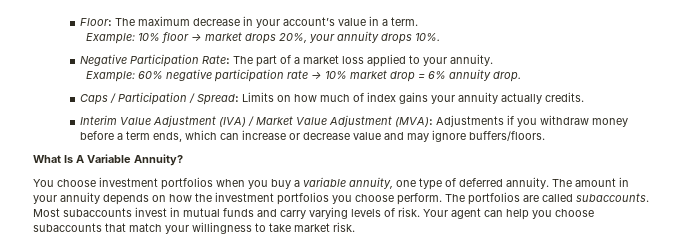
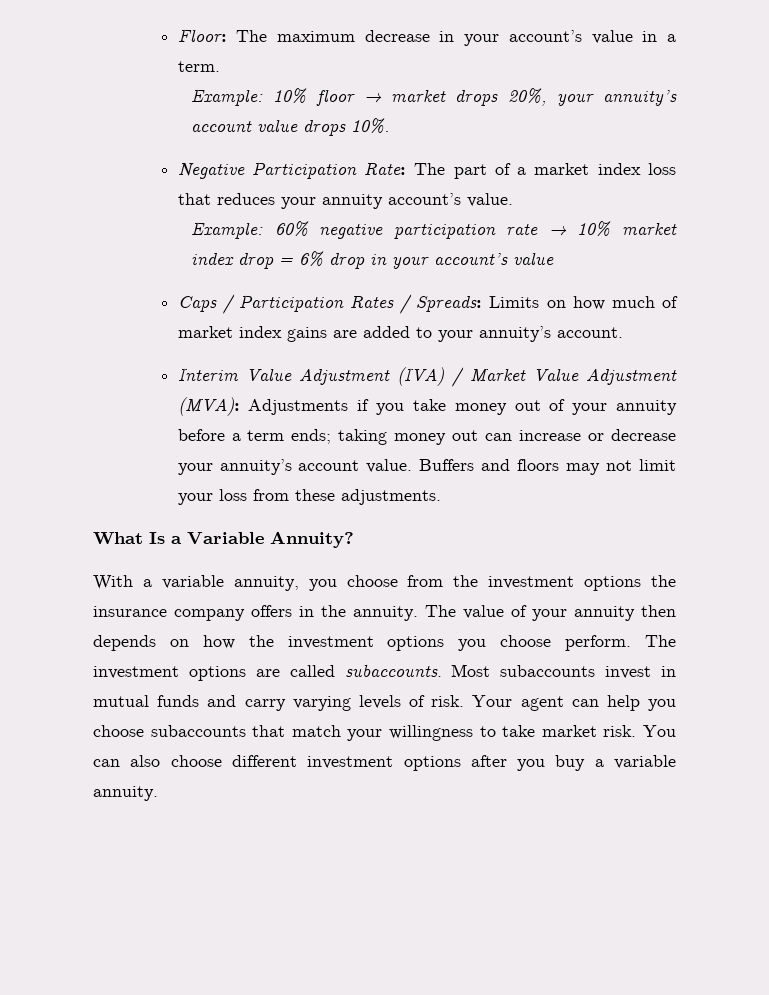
[336,31,379,43] annuity -> [603,90,678,106] [191,119,299,132] annuity’s account value
[342,54,494,67] loss applied to your annuity. -> [597,163,677,175] [177,193,513,209] index loss that reduces your annuity account’s value.
(387, 74) none -> [191,252,235,265] index
[448,69,521,82] annuity drop. -> [329,252,555,269] drop in your account’s value
[189,93,240,105] / Spread: -> [350,294,483,314] Rates / Spreads:
(365, 97) none -> [177,326,233,338] market
[431,92,585,104] your annuity actually credits. -> [332,326,623,342] are added to your annuity’s account.
[540,115,629,127] [80,130,546,142] withdraw money before a term ends, which can increase or decrease value and may ignore buffers/floors. -> [412,399,677,415] [177,429,676,445] [177,459,676,475] [177,489,441,505] take money out of your annuity before a term ends; taking money out can increase or decrease your annuity’s account value. Buffers and floors may not limit your loss from these adjustments.
[76,155,84,163] A -> [171,536,182,544] a
[33,177,629,190] [33,192,100,204] You choose investment portfolios when you buy a variable annuity, one type of deferred annuity. The amount in your annuity -> [93,575,676,591] [93,605,676,621] With a variable annuity, you choose from the investment options the insurance company offers in the annuity. The value of your annuity then
[277,192,329,205] portfolios -> [387,636,445,651] options
[468,192,520,205] portfolios -> [93,666,246,681] investment options
(355, 227) none -> [643,725,677,737] [93,755,677,771] [93,786,158,801] You can also choose different investment options after you buy a variable annuity.

